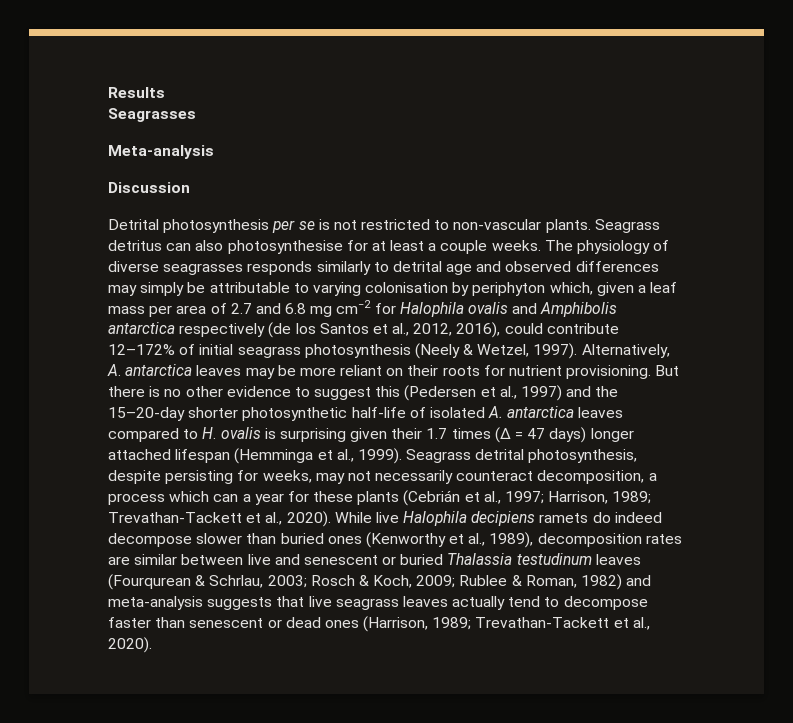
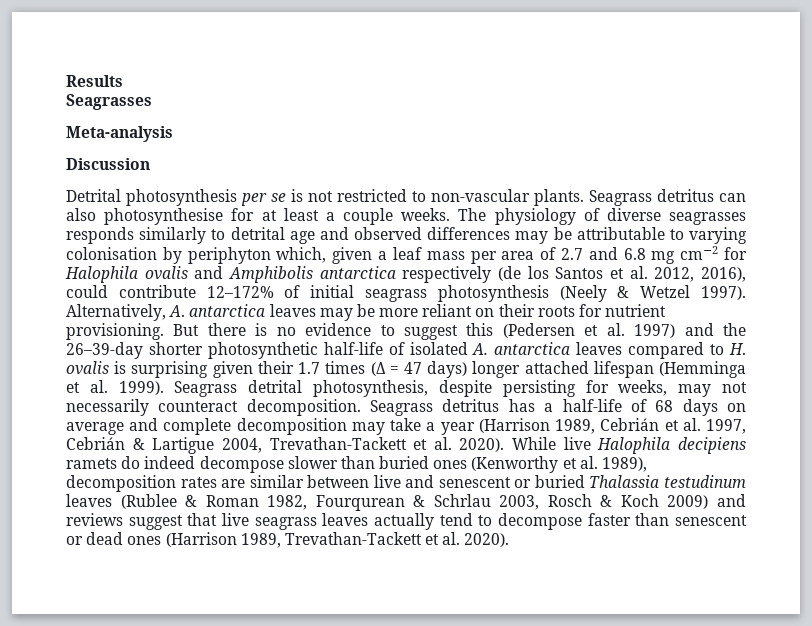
[140,282,185,296] simply -> (549, 237) none
[392,323,410,336] al., -> [629,266,648,279] al.
[477,344,530,357] Wetzel, -> [640,285,691,298] Wetzel
[185,386,223,397] other -> (296, 331) none
[499,386,517,399] al., -> [606,323,625,336] al.
[108,407,185,421] 15–20-day -> [66,342,143,359] 26–39-day
[336,449,354,462] al., -> [89,380,108,393] al.
[537,470,657,484] [108,490,652,506] [108,512,283,525] decomposition, a process which can a year for these plants (Cebrián et al., 1997; Harrison, 1989; Trevathan-Tackett et al., -> [246,399,747,416] [66,418,747,435] [66,437,452,454] decomposition. Seagrass detritus has a half-life of 68 days on average and complete decomposition may take a year (Harrison 1989, Cebrián et al. 1997, Cebrián & Lartigue 2004, Trevathan-Tackett et al.
[468,533,486,546] al., -> [579,456,598,469] al.
[108,574,652,590] [108,596,273,610] (Fourqurean & Schrlau, 2003; Rosch & Koch, 2009; Rublee & Roman, 1982) and meta-analysis suggests -> [120,494,747,511] [66,513,183,530] (Rublee & Roman 1982, Fourqurean & Schrlau 2003, Rosch & Koch 2009) and reviews suggest
[363,616,650,632] (Harrison, 1989; Trevathan-Tackett et al., -> [165,532,461,548] (Harrison 1989, Trevathan-Tackett et al.

